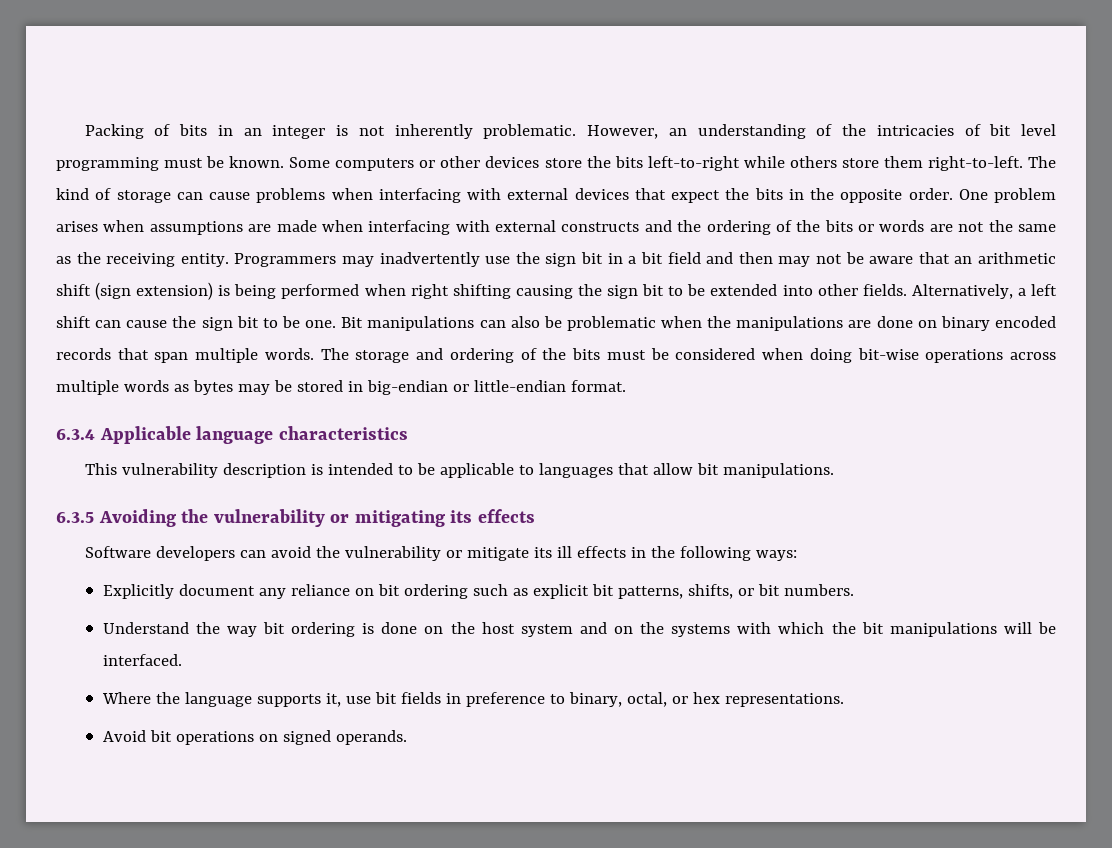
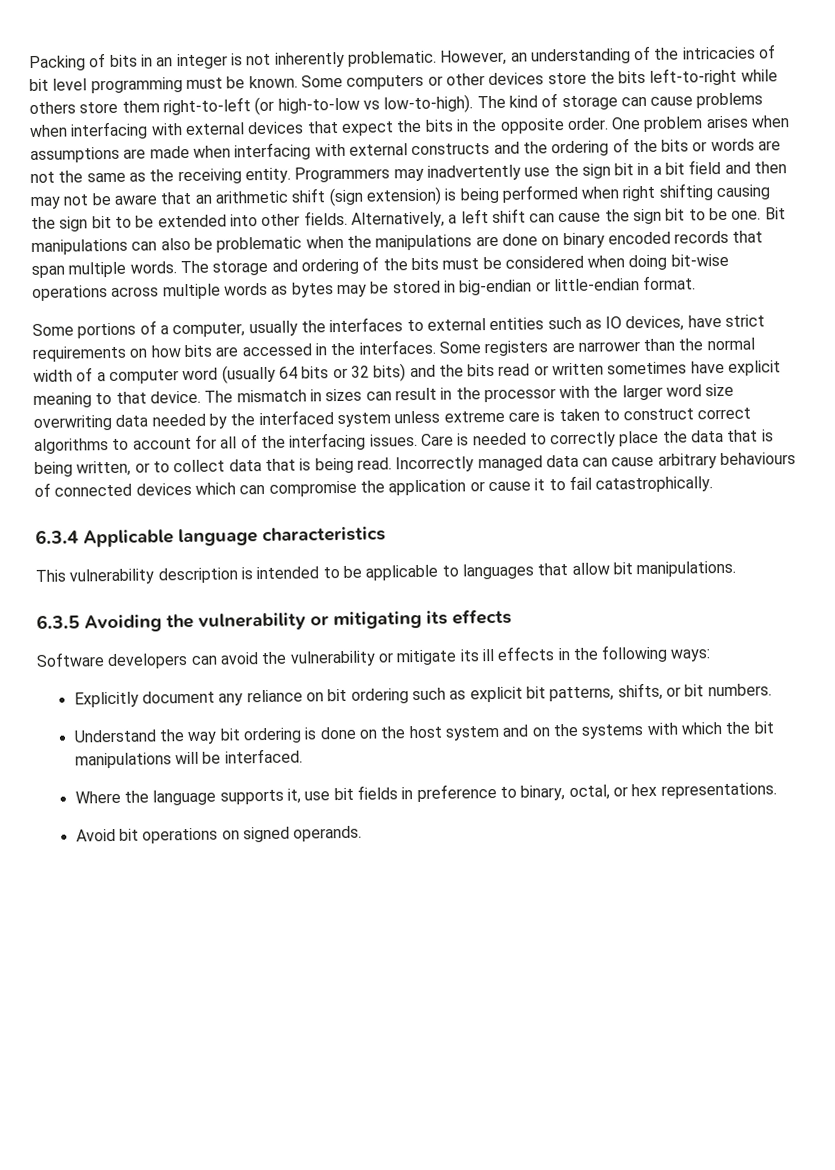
[927,156,1023,171] right-to-left. -> [162,94,474,116] right-to-left (or high-to-low vs low-to-high).
(626, 386) none -> [32,314,766,339] [32,337,755,363] [33,360,782,385] [33,383,735,409] [33,407,752,432] [34,429,774,455] [34,452,797,478] [34,475,714,498] // Some portions of a computer, usually the interfaces to external entities such as IO devices, have strict requirements on how bits are accessed in the interfaces. Some registers are narrower than the normal width of a computer word (usually 64 bits or 32 bits) and the bits read or written sometimes have explicit meaning to that device. The mismatch in sizes can result in the processor with the larger word size overwriting data needed by the interfaced system unless extreme care is taken to construct correct algorithms to account for all of the interfacing issues. Care is needed to correctly place the data that is being written, or to collect data that is being read. Incorrectly managed data can cause arbitrary behaviours of connected devices which can compromise the application or cause it to fail catastrophically.

